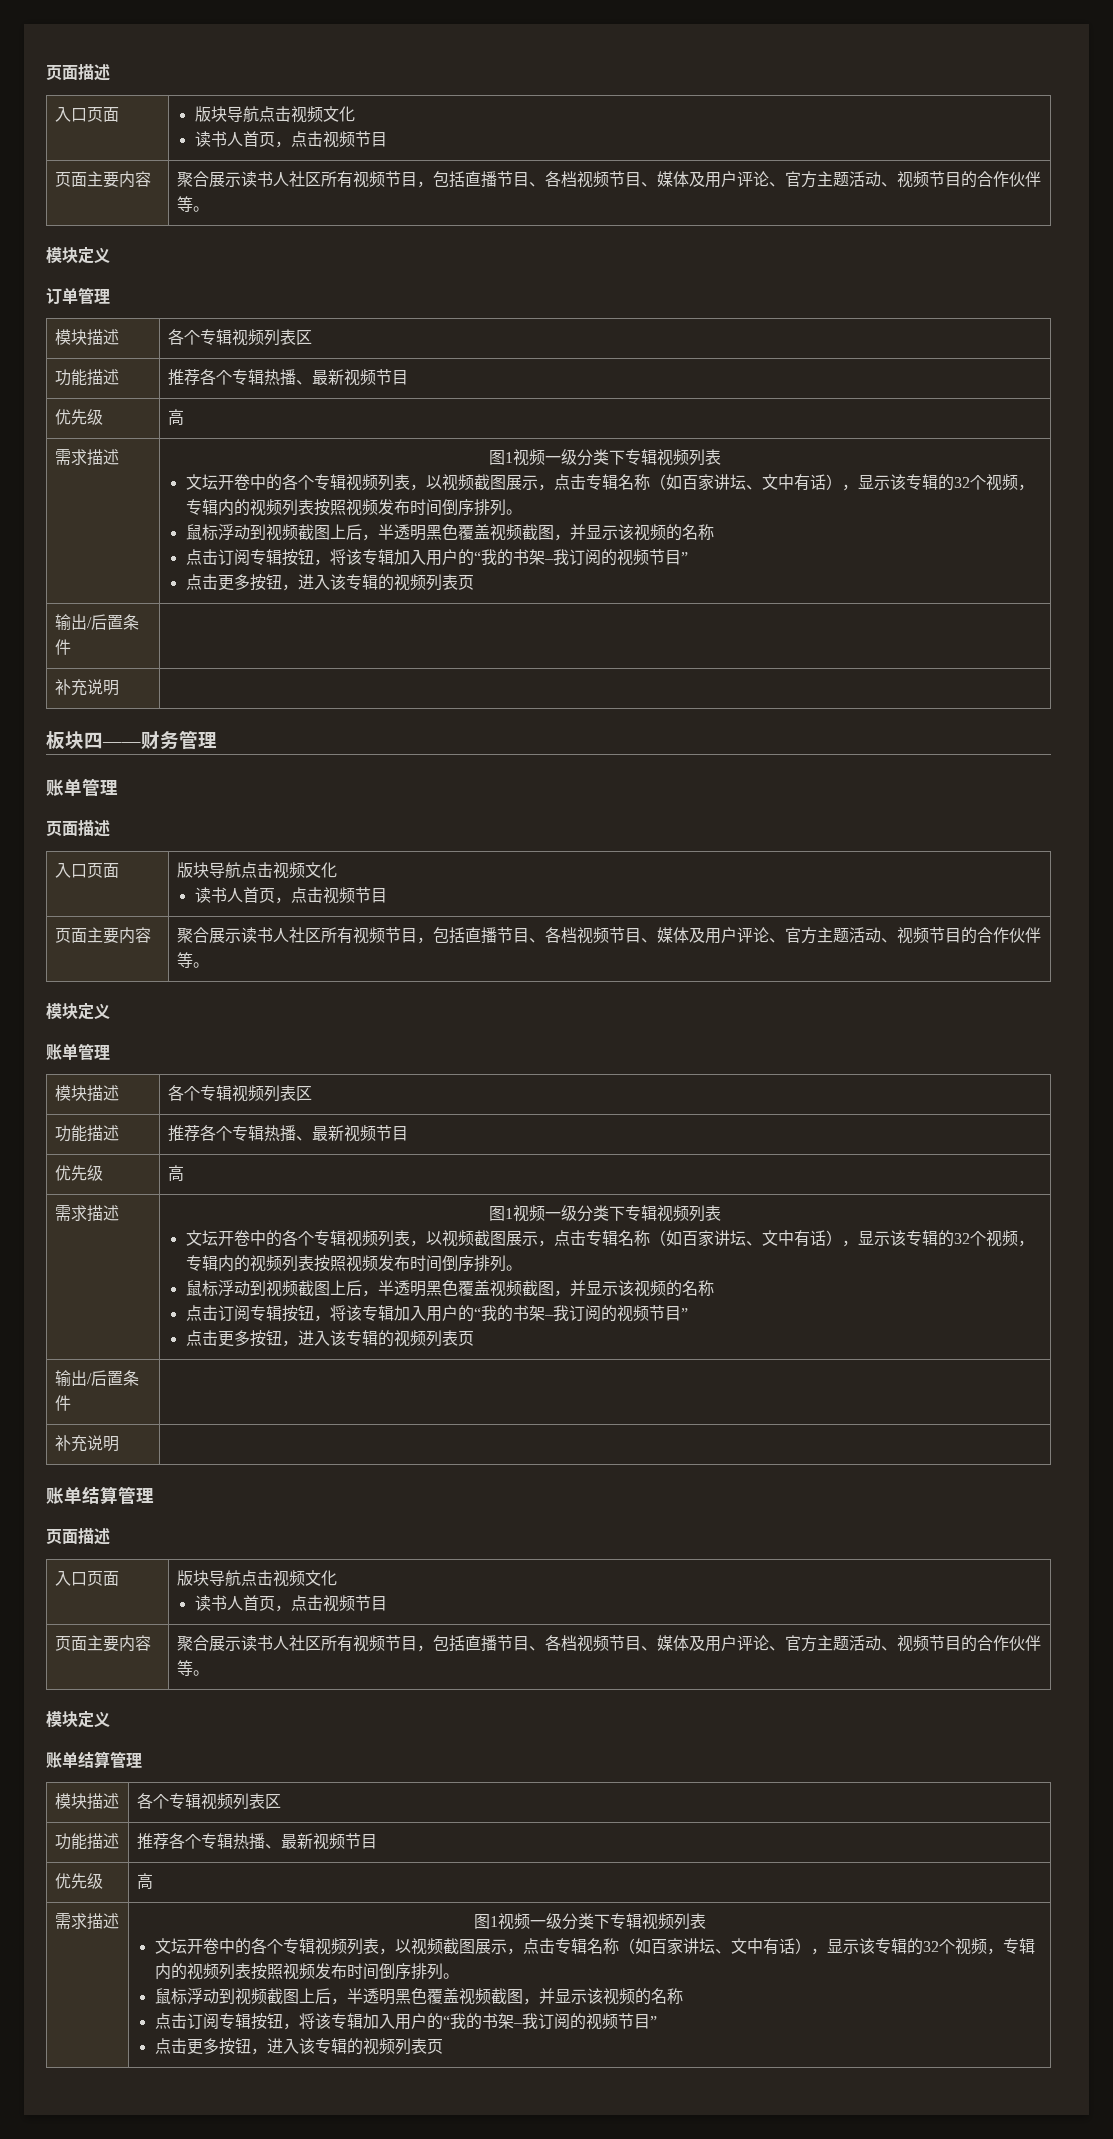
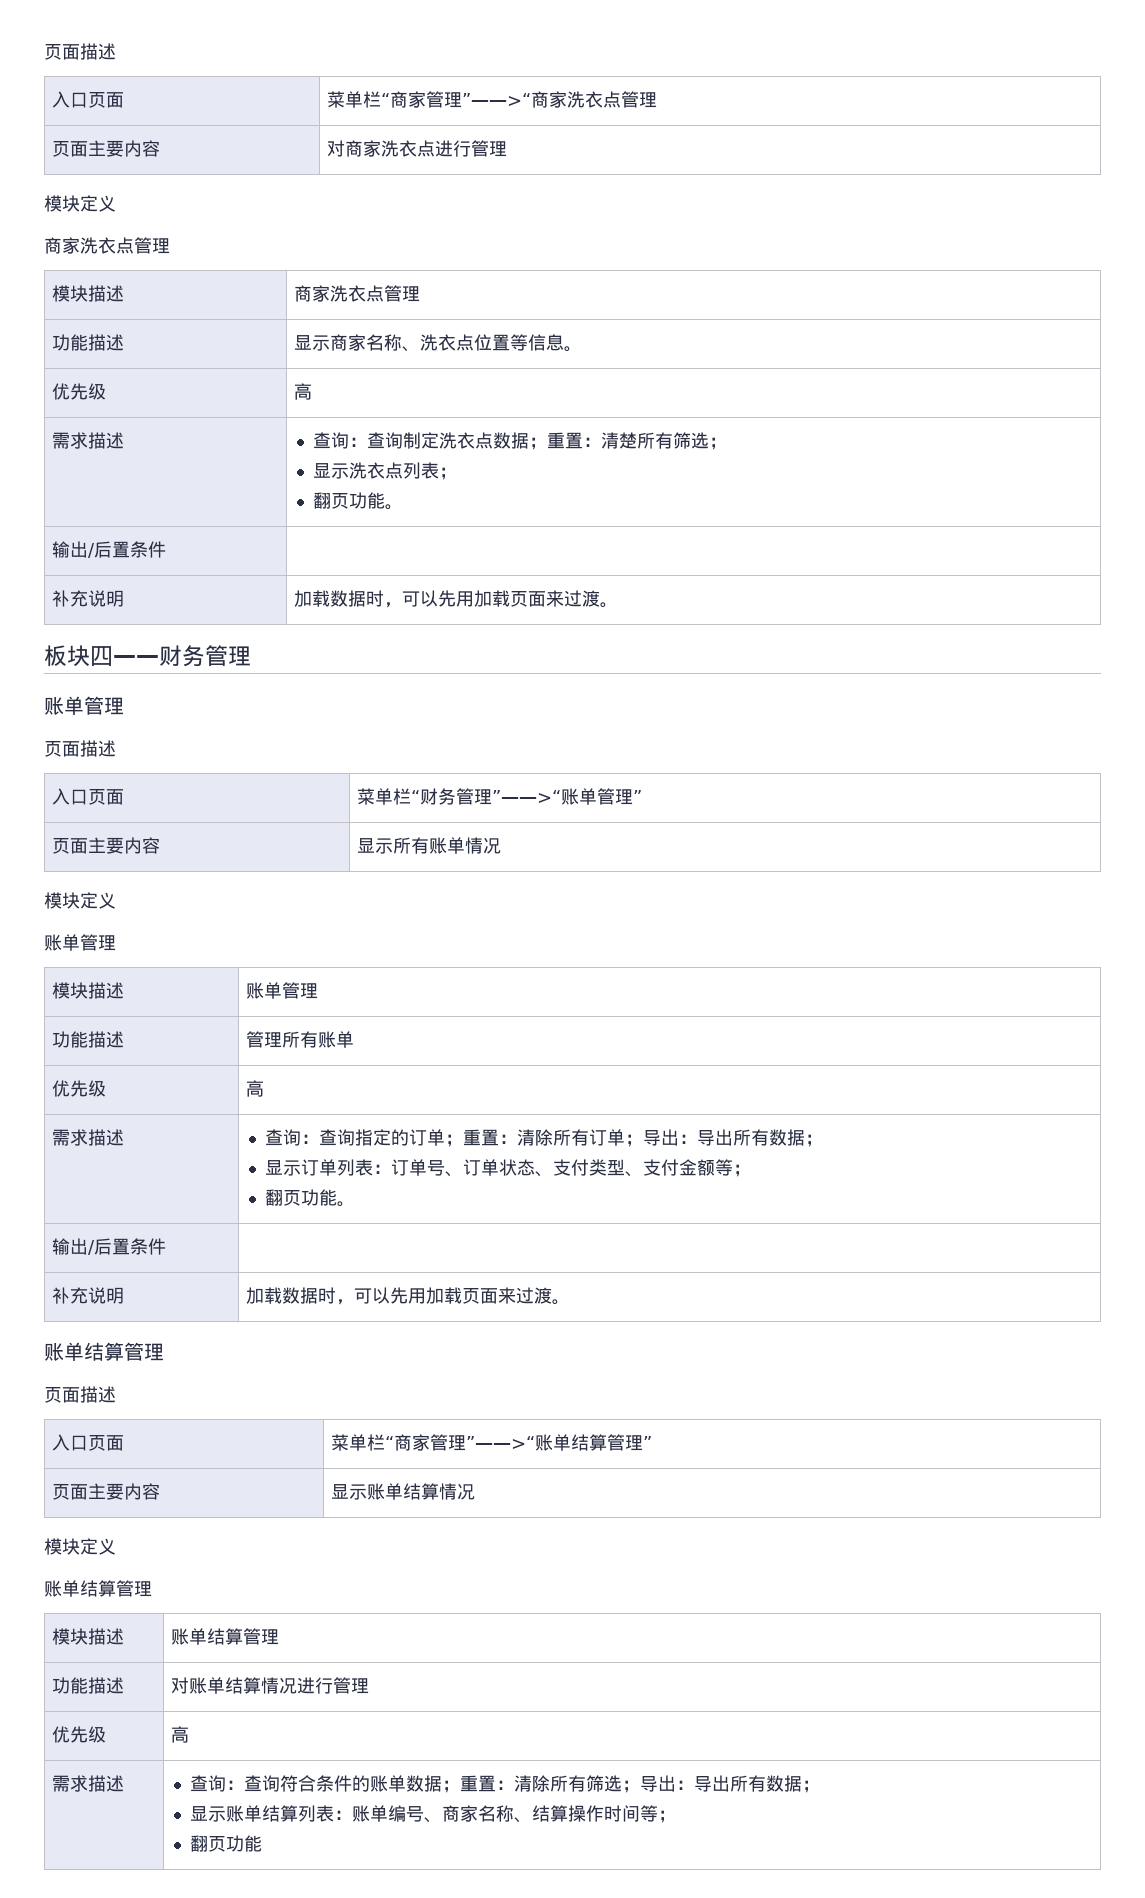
[46,64,110,81] [55,107,120,122] [194,106,355,123] [194,131,387,148] [55,171,152,188] [177,171,1042,188] [177,196,210,212] [46,247,110,264] [46,287,110,304] [55,329,120,346] [168,329,313,346] [55,369,120,386] [168,369,409,386] [55,409,104,425] [168,409,185,426] [55,449,120,466] [489,449,721,466] [185,474,1034,491] [185,499,522,516] [185,524,714,541] [185,549,688,566] [185,574,474,591] [55,614,140,630] [55,639,72,655] [55,679,120,696] 页面描述 // 入口页面 | 版块导航点击视频文化 // 读书人首页，点击视频节目 // 页面主要内容 | 聚合展示读书人社区所有视频节目，包括直播节目、各档视频节目、媒体及用户评论、官方主题活动、视频节目的合作伙伴等。 // 模块定义 // 订单管理 // 模块描述 | 各个专辑视频列表区 // 功能描述 | 推荐各个专辑热播、最新视频节目 // 优先级 | 高 // 需求描述 | 图1视频一级分类下专辑视频列表 // 文坛开卷中的各个专辑视频列表，以视频截图展示，点击专辑名称（如百家讲坛、文中有话），显示该专辑的32个视频，专辑内的视频列表按照视频发布时间倒序排列。 // 鼠标浮动到视频截图上后，半透明黑色覆盖视频截图，并显示该视频的名称 // 点击订阅专辑按钮，将该专辑加入用户的“我的书架–我订阅的视频节目” // 点击更多按钮，进入该专辑的视频列表页 // 输出/后置条件 | // 补充说明 | -> [44,43,116,60] [51,91,124,108] [326,91,657,108] [51,140,160,157] [326,140,507,157] [44,195,116,212] [44,237,170,254] [51,285,124,302] [293,285,420,302] [51,334,124,351] [293,334,582,352] [51,383,106,400] [293,383,312,400] [51,432,124,449] [313,432,728,450] [313,462,458,480] [313,492,404,510] [51,541,166,558] [51,590,124,607] [293,590,618,608] 页面描述 // 入口页面 | 菜单栏“商家管理”——>“商家洗衣点管理 // 页面主要内容 | 对商家洗衣点进行管理 // 模块定义 // 商家洗衣点管理 // 模块描述 | 商家洗衣点管理 // 功能描述 | 显示商家名称、洗衣点位置等信息。 // 优先级 | 高 // 需求描述 | 查询：查询制定洗衣点数据；重置：清楚所有筛选； // 显示洗衣点列表； // 翻页功能。 // 输出/后置条件 | // 补充说明 | 加载数据时，可以先用加载页面来过渡。
[177,862,338,879] [194,887,387,904] [55,927,152,944] [177,927,1042,944] [177,952,210,968] 版块导航点击视频文化 // 读书人首页，点击视频节目 // 页面主要内容 | 聚合展示读书人社区所有视频节目，包括直播节目、各档视频节目、媒体及用户评论、官方主题活动、视频节目的合作伙伴等。 -> [356,788,642,805] [51,837,160,854] [356,837,501,854] 菜单栏“财务管理”——>“账单管理” // 页面主要内容 | 显示所有账单情况
[168,1085,313,1102] [55,1125,120,1142] [168,1125,409,1142] [55,1165,104,1181] [168,1165,185,1182] [55,1205,120,1222] [489,1205,721,1222] [185,1230,1034,1247] [185,1255,522,1272] [185,1280,714,1297] [185,1305,688,1322] [185,1330,474,1347] [55,1370,140,1386] [55,1395,72,1411] [55,1435,120,1452] 各个专辑视频列表区 // 功能描述 | 推荐各个专辑热播、最新视频节目 // 优先级 | 高 // 需求描述 | 图1视频一级分类下专辑视频列表 // 文坛开卷中的各个专辑视频列表，以视频截图展示，点击专辑名称（如百家讲坛、文中有话），显示该专辑的32个视频，专辑内的视频列表按照视频发布时间倒序排列。 // 鼠标浮动到视频截图上后，半透明黑色覆盖视频截图，并显示该视频的名称 // 点击订阅专辑按钮，将该专辑加入用户的“我的书架–我订阅的视频节目” // 点击更多按钮，进入该专辑的视频列表页 // 输出/后置条件 | // 补充说明 | -> [245,982,318,999] [51,1031,124,1048] [245,1031,354,1048] [51,1080,106,1097] [245,1080,264,1097] [51,1129,124,1146] [265,1129,824,1147] [265,1159,752,1177] [265,1189,356,1207] [51,1238,166,1255] [51,1287,124,1304] [245,1287,570,1305] 账单管理 // 功能描述 | 管理所有账单 // 优先级 | 高 // 需求描述 | 查询：查询指定的订单；重置：清除所有订单；导出：导出所有数据； // 显示订单列表：订单号、订单状态、支付类型、支付金额等； // 翻页功能。 // 输出/后置条件 | // 补充说明 | 加载数据时，可以先用加载页面来过渡。
[177,1570,338,1587] [194,1595,387,1612] [55,1635,152,1652] [177,1635,1042,1652] [177,1660,210,1676] 版块导航点击视频文化 // 读书人首页，点击视频节目 // 页面主要内容 | 聚合展示读书人社区所有视频节目，包括直播节目、各档视频节目、媒体及用户评论、官方主题活动、视频节目的合作伙伴等。 -> [330,1434,652,1451] [51,1483,160,1500] [330,1483,475,1500] 菜单栏“商家管理”——>“账单结算管理” // 页面主要内容 | 显示账单结算情况
[137,1793,282,1810] [55,1833,120,1850] [137,1833,378,1850] [55,1873,104,1889] [137,1873,154,1890] [55,1913,120,1930] [473,1913,706,1930] [154,1938,1035,1955] [154,1963,459,1980] [154,1988,683,2005] [154,2013,657,2030] [154,2038,443,2055] 各个专辑视频列表区 // 功能描述 | 推荐各个专辑热播、最新视频节目 // 优先级 | 高 // 需求描述 | 图1视频一级分类下专辑视频列表 // 文坛开卷中的各个专辑视频列表，以视频截图展示，点击专辑名称（如百家讲坛、文中有话），显示该专辑的32个视频，专辑内的视频列表按照视频发布时间倒序排列。 // 鼠标浮动到视频截图上后，半透明黑色覆盖视频截图，并显示该视频的名称 // 点击订阅专辑按钮，将该专辑加入用户的“我的书架–我订阅的视频节目” // 点击更多按钮，进入该专辑的视频列表页 -> [170,1628,279,1645] [51,1677,124,1694] [170,1677,369,1694] [51,1726,106,1743] [170,1726,189,1743] [51,1775,124,1792] [190,1775,821,1793] [190,1805,677,1823] [190,1835,263,1852] 账单结算管理 // 功能描述 | 对账单结算情况进行管理 // 优先级 | 高 // 需求描述 | 查询：查询符合条件的账单数据；重置：清除所有筛选；导出：导出所有数据； // 显示账单结算列表：账单编号、商家名称、结算操作时间等； // 翻页功能

